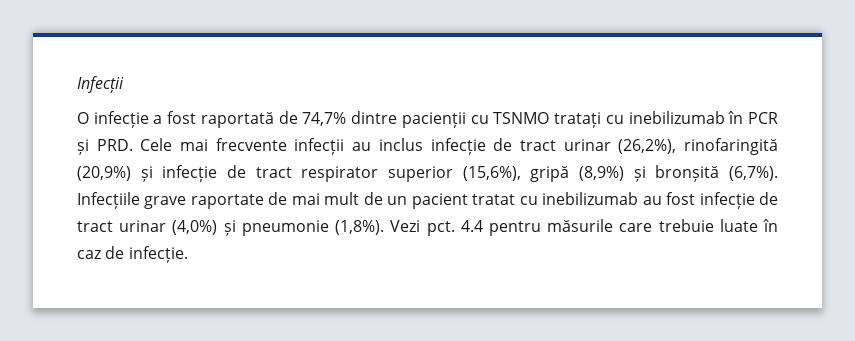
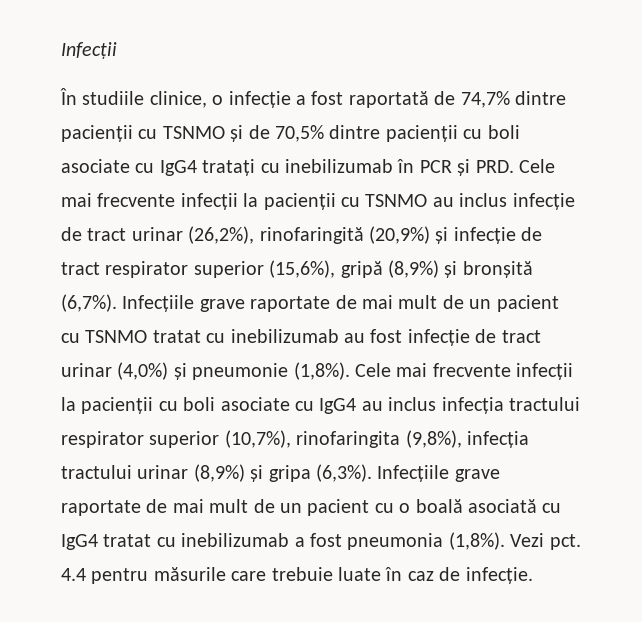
[77,112,89,124] O -> [60,88,224,108] În studiile clinice, o
(550, 118) none -> [230,125,520,142] [61,159,197,176] și de 70,5% dintre pacienții cu boli asociate cu IgG4
(345, 146) none -> [243,193,428,210] la pacienții cu TSNMO
(468, 201) none -> [61,330,148,343] cu TSNMO
(385, 227) none -> [355,363,574,380] [61,397,580,414] [61,430,529,448] [61,464,500,482] [61,499,562,516] [61,532,505,550] Cele mai frecvente infecții la pacienții cu boli asociate cu IgG4 au inclus infecția tractului respirator superior (10,7%), rinofaringita (9,8%), infecția tractului urinar (8,9%) și gripa (6,3%). Infecțiile grave raportate de mai mult de un pacient cu o boală asociată cu IgG4 tratat cu inebilizumab a fost pneumonia (1,8%).

